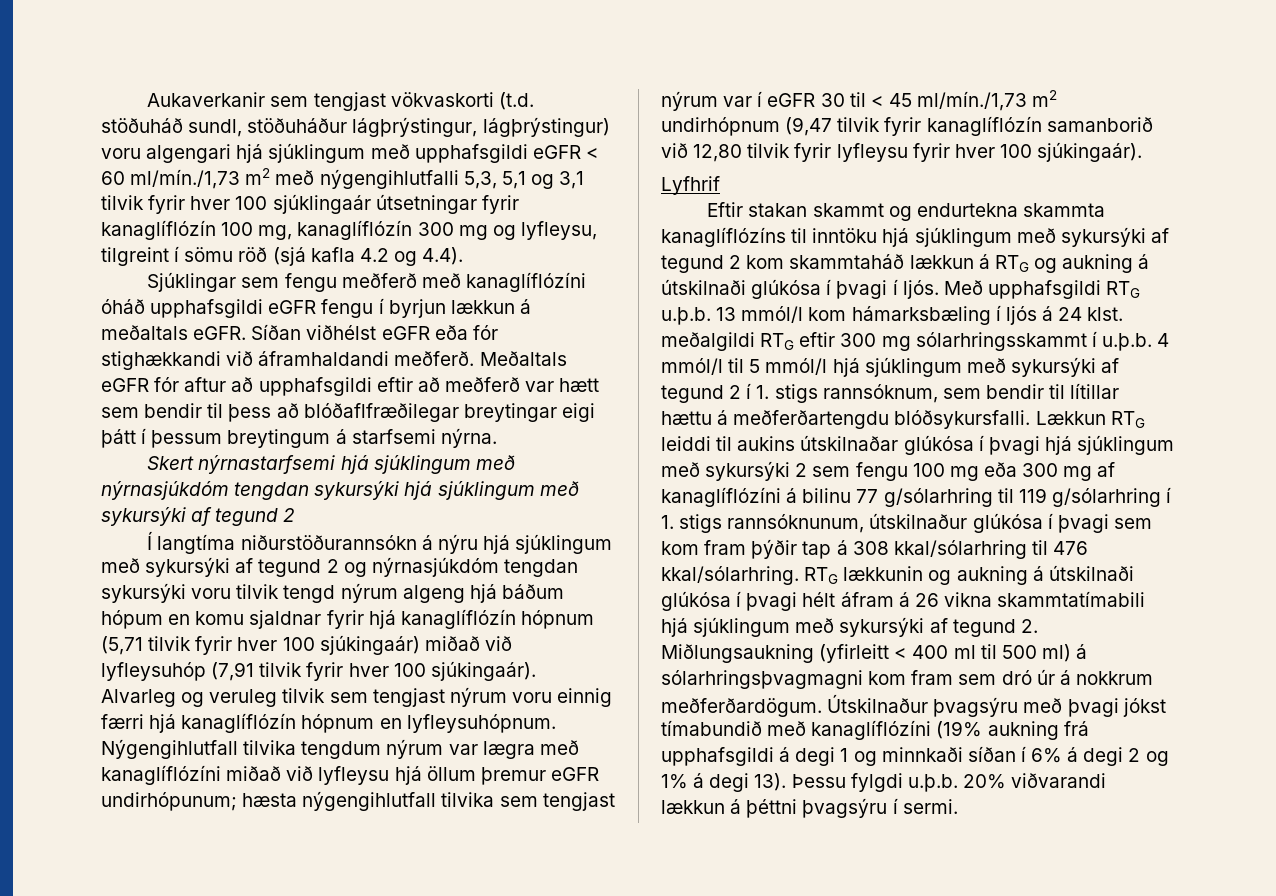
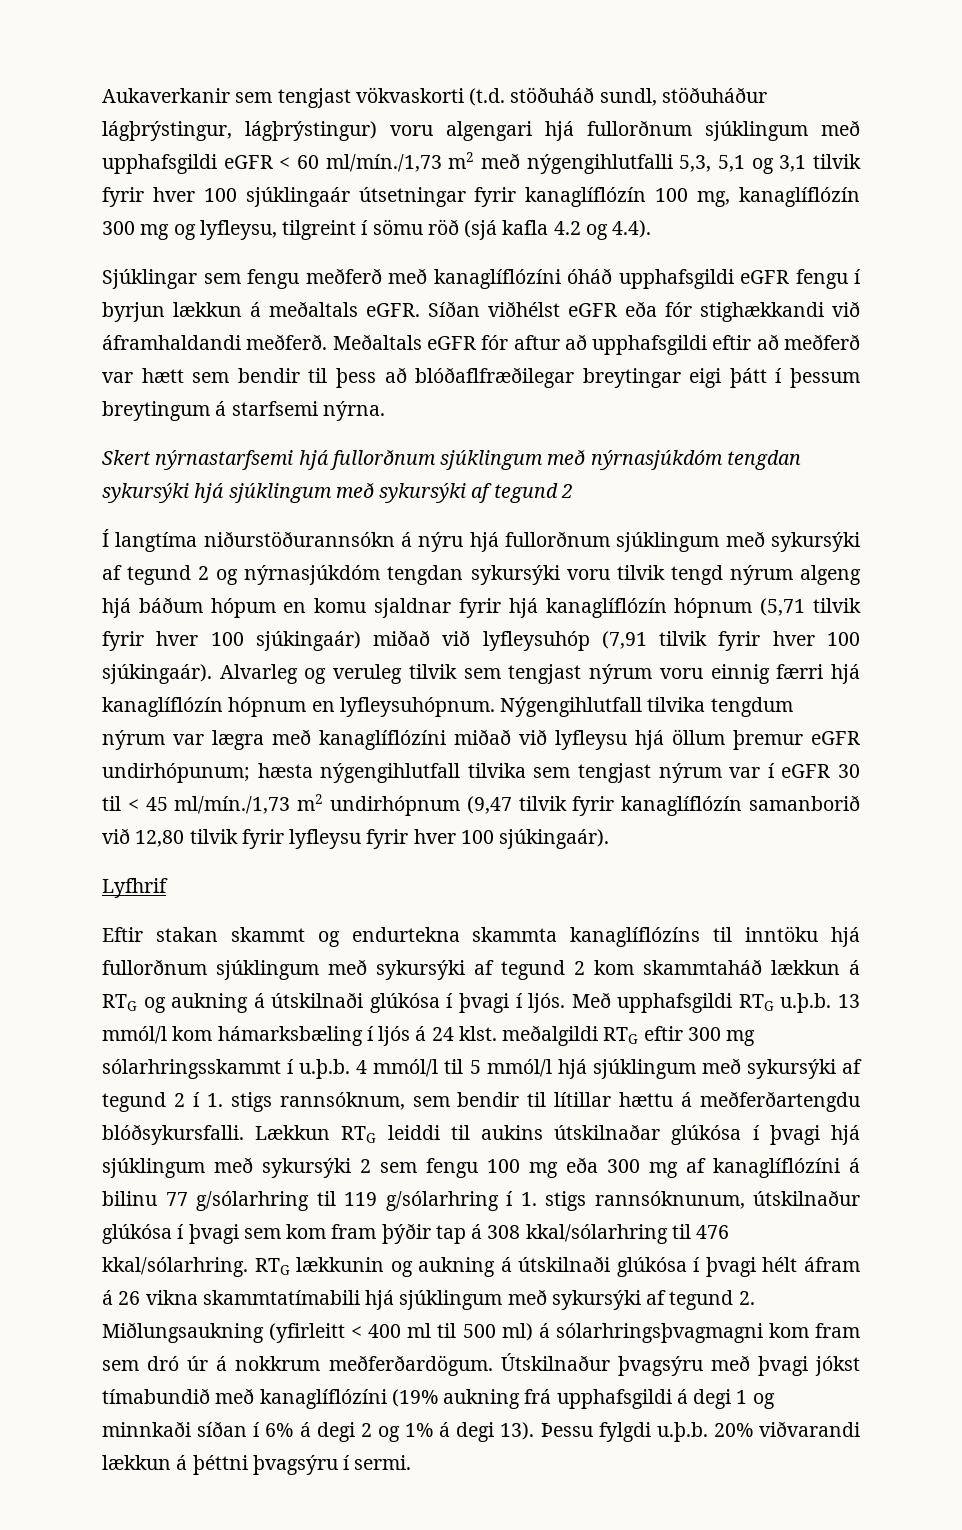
(264, 153) none -> [587,120,692,136] fullorðnum
(369, 464) none -> [329,449,436,470] fullorðnum
(510, 544) none -> [504,531,610,547] fullorðnum
(910, 237) none -> [102,959,207,975] fullorðnum

